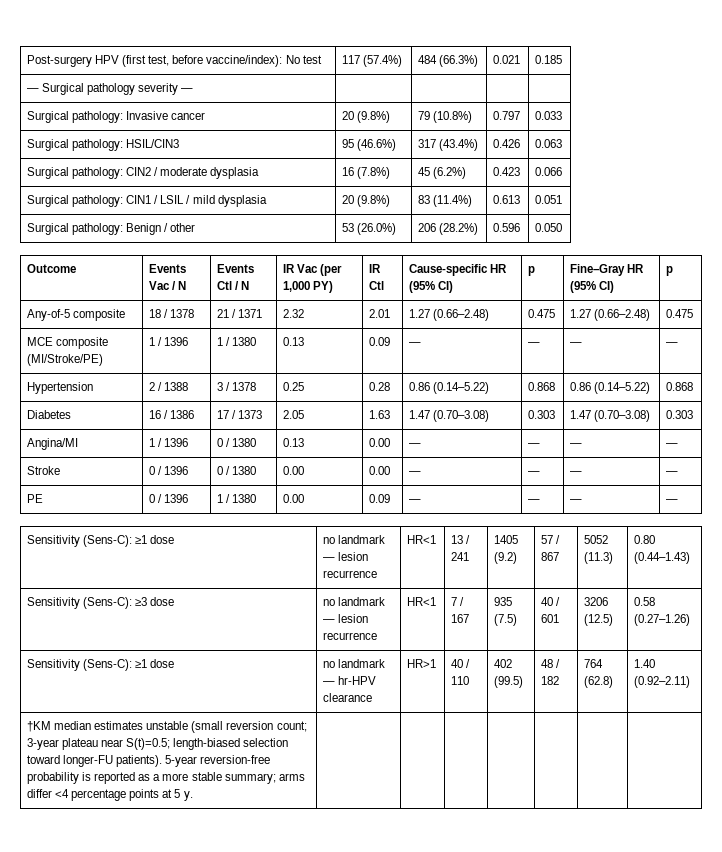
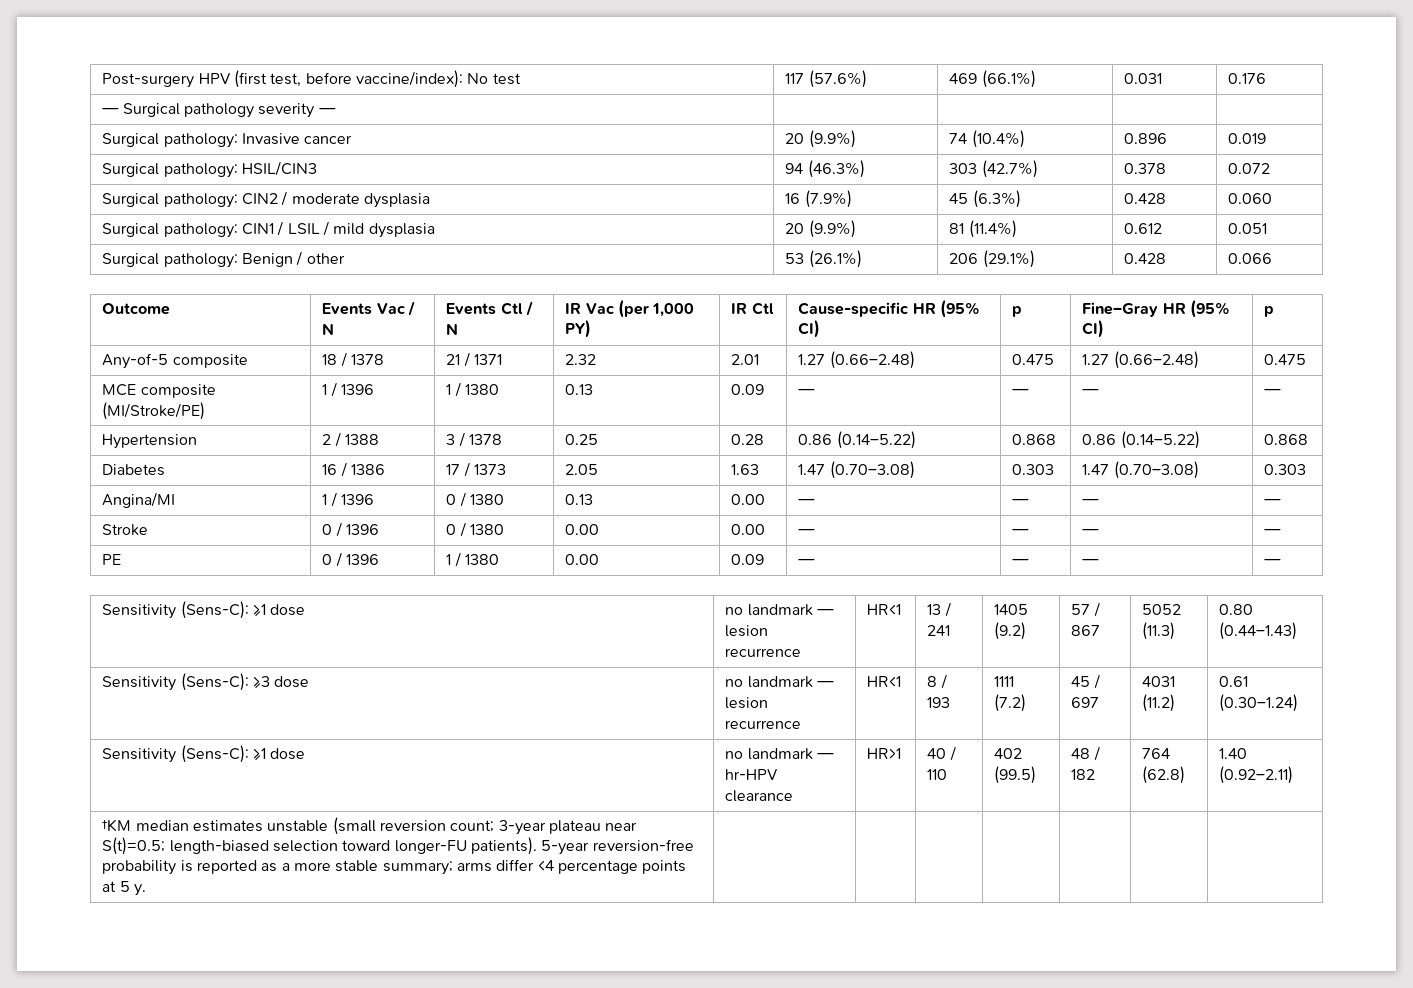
[363,55,403,67] [417,55,479,67] [492,55,520,64] [534,55,562,64] (57.4%) | 484 (66.3%) | 0.021 | 0.185 -> [808,70,867,88] [949,70,1036,88] [1124,73,1163,84] [1228,73,1267,84] (57.6%) | 469 (66.1%) | 0.031 | 0.176
[357,111,391,123] [417,111,473,123] [492,111,520,120] [534,111,562,120] [26,139,180,151] [341,139,397,151] [417,139,479,151] [492,139,520,148] [534,139,562,148] (9.8%) | 79 (10.8%) | 0.797 | 0.033 // Surgical pathology: HSIL/CIN3 | 95 (46.6%) | 317 (43.4%) | 0.426 | 0.063 -> [808,130,856,148] [949,130,1025,148] [1124,133,1168,144] [1228,133,1267,144] [102,161,318,178] [785,160,865,178] [949,160,1038,178] [1124,163,1167,174] [1228,163,1271,174] (9.9%) | 74 (10.4%) | 0.896 | 0.019 // Surgical pathology: HSIL/CIN3 | 94 (46.3%) | 303 (42.7%) | 0.378 | 0.072
[357,167,391,179] [417,167,467,179] [492,167,520,176] [534,167,562,176] (7.8%) | 45 (6.2%) | 0.423 | 0.066 -> [804,190,852,208] [949,190,1021,208] [1124,193,1167,204] [1228,193,1273,204] (7.9%) | 45 (6.3%) | 0.428 | 0.060
[357,195,391,207] [417,195,430,204] (9.8%) | 83 -> [808,220,856,238] [949,223,965,234] (9.9%) | 81
[492,195,520,204] 0.613 -> [1124,223,1163,234] 0.612
[357,223,397,235] (26.0%) -> [808,250,862,268] (26.1%)
[439,223,479,235] [492,223,520,232] [534,223,562,232] (28.2%) | 0.596 | 0.050 -> [982,250,1035,268] [1124,253,1167,264] [1228,253,1273,264] (29.1%) | 0.428 | 0.066
[450,597,465,606] [450,614,469,623] [493,597,512,606] [493,614,517,626] [540,597,561,606] [540,614,559,623] [583,597,608,606] [583,614,613,626] [633,597,655,606] [633,614,690,626] 7 / 167 | 935 (7.5) | 40 / 601 | 3206 (12.5) | 0.58 (0.27–1.26) -> [927,674,947,689] [927,697,951,708] [994,676,1015,687] [994,694,1027,712] [1071,674,1100,689] [1071,697,1100,708] [1142,676,1176,687] [1142,694,1176,712] [1219,676,1249,687] [1219,694,1299,712] 8 / 193 | 1111 (7.2) | 45 / 697 | 4031 (11.2) | 0.61 (0.30–1.24)

